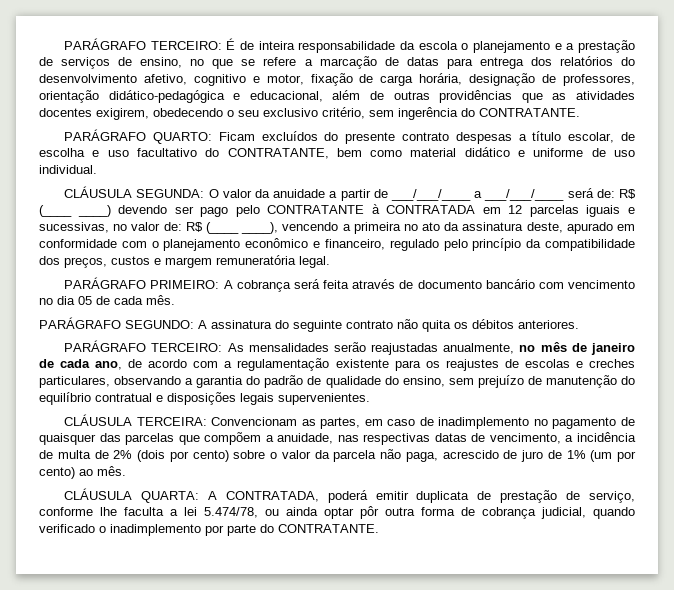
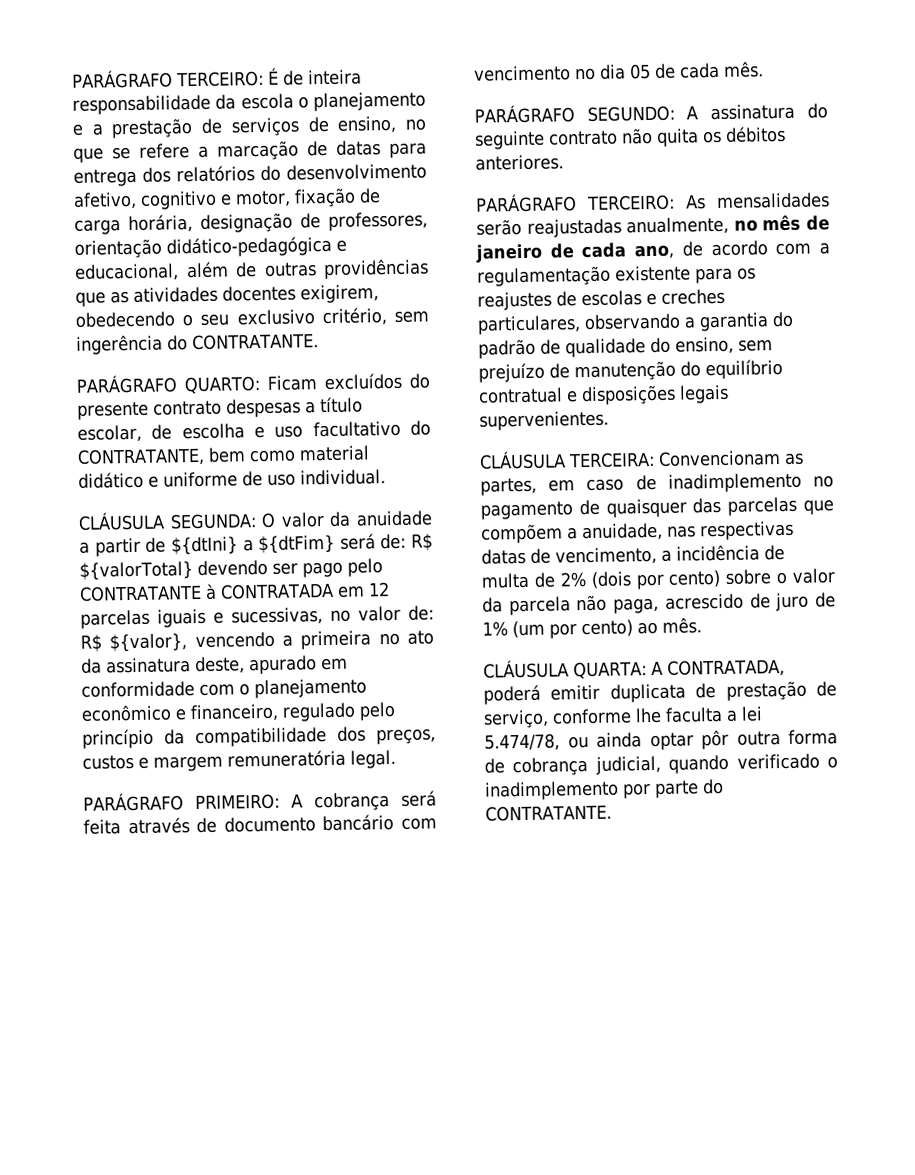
[390,189,565,201] ___/___/____ a ___/___/____ -> [170,534,336,555] ${dtIni} a ${dtFim}
[39,205,111,217] (____ ____) -> [79,561,193,580] ${valorTotal}
[205,222,279,234] (____ ____), -> [109,633,188,652] ${valor},

